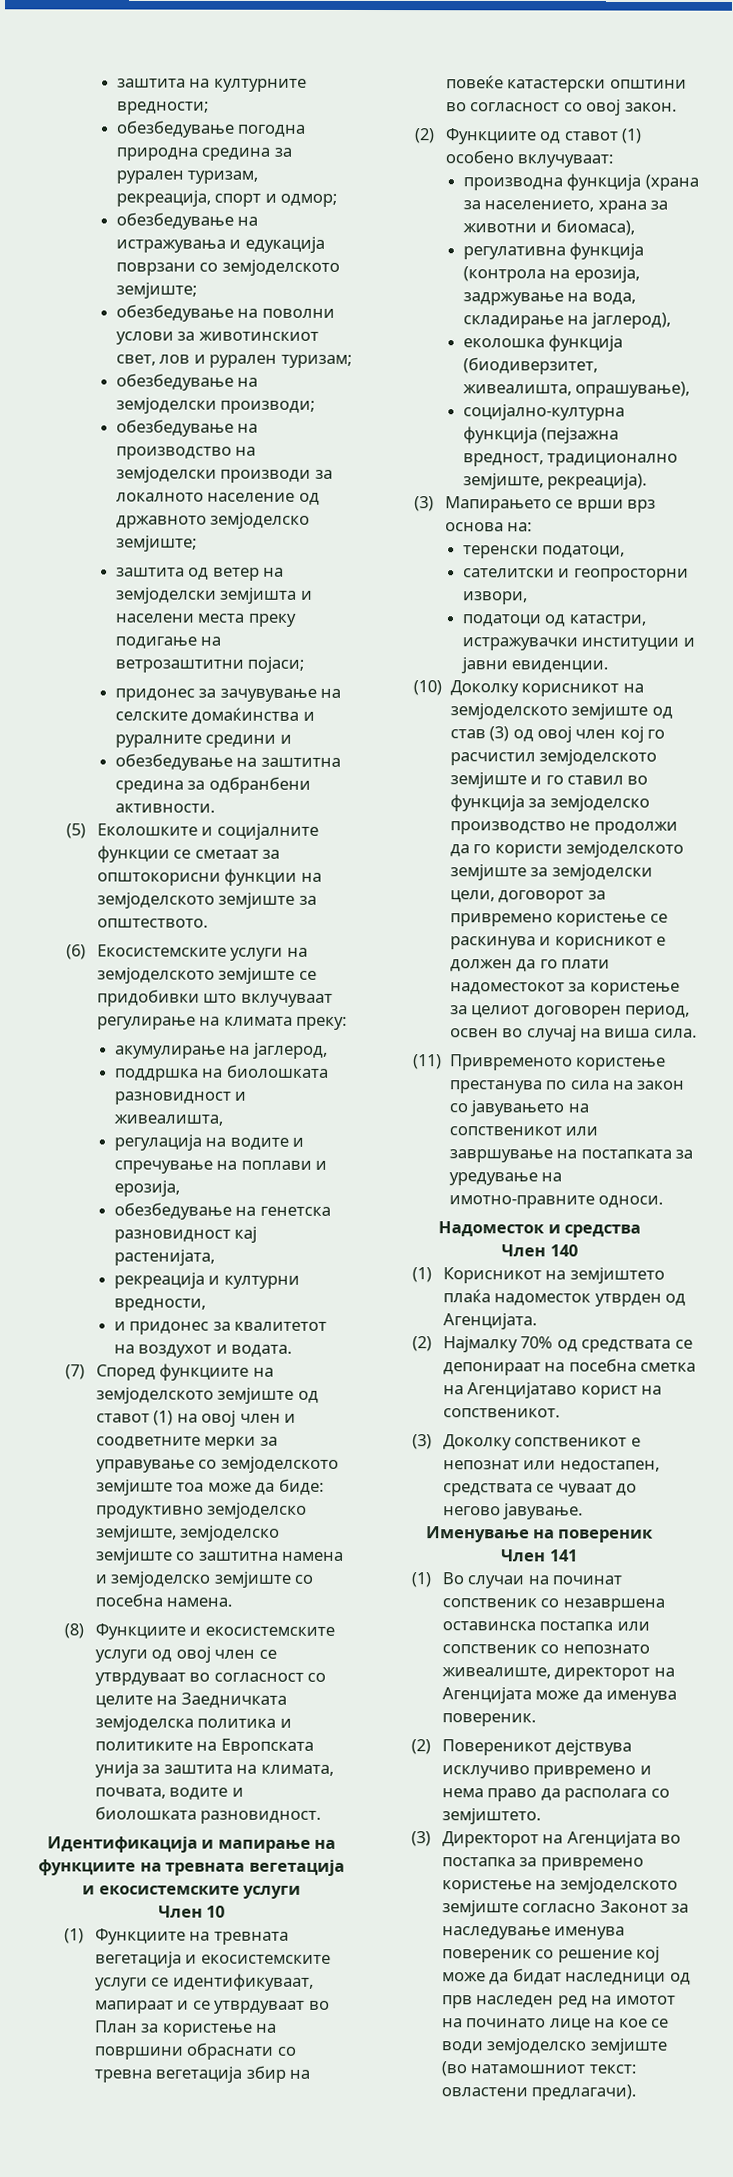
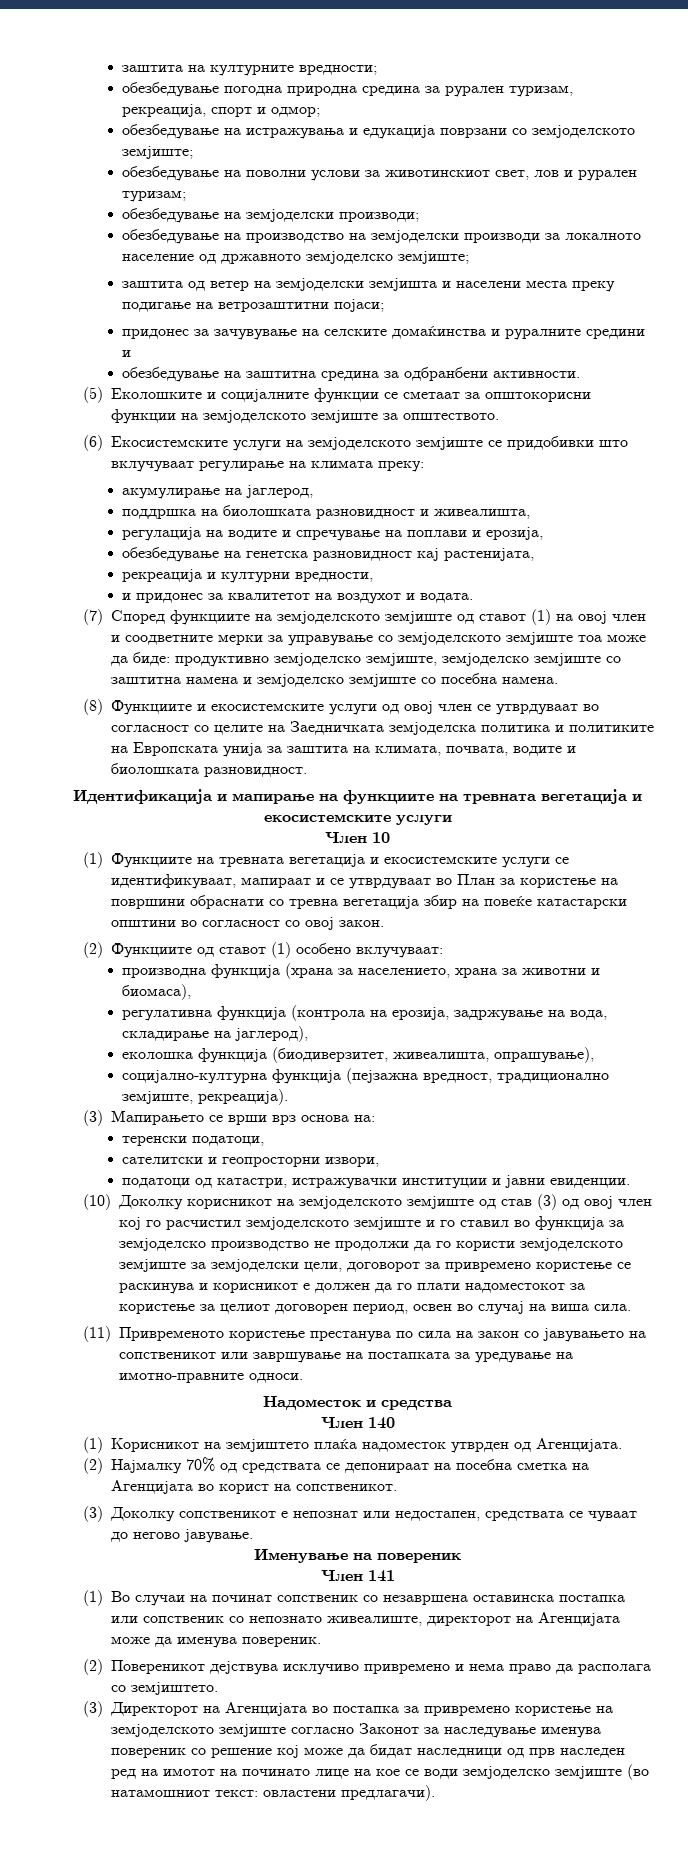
[507,79,607,93] катастерски -> [536,899,627,909] катастарски
[467,1382,578,1399] Агенцијатаво -> [110,1480,214,1494] Агенцијата во

